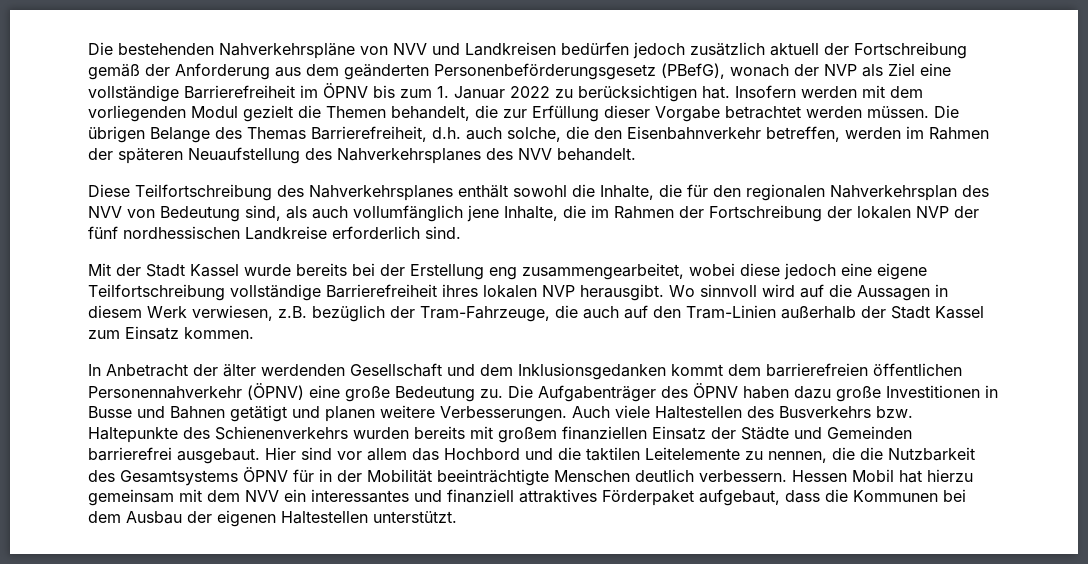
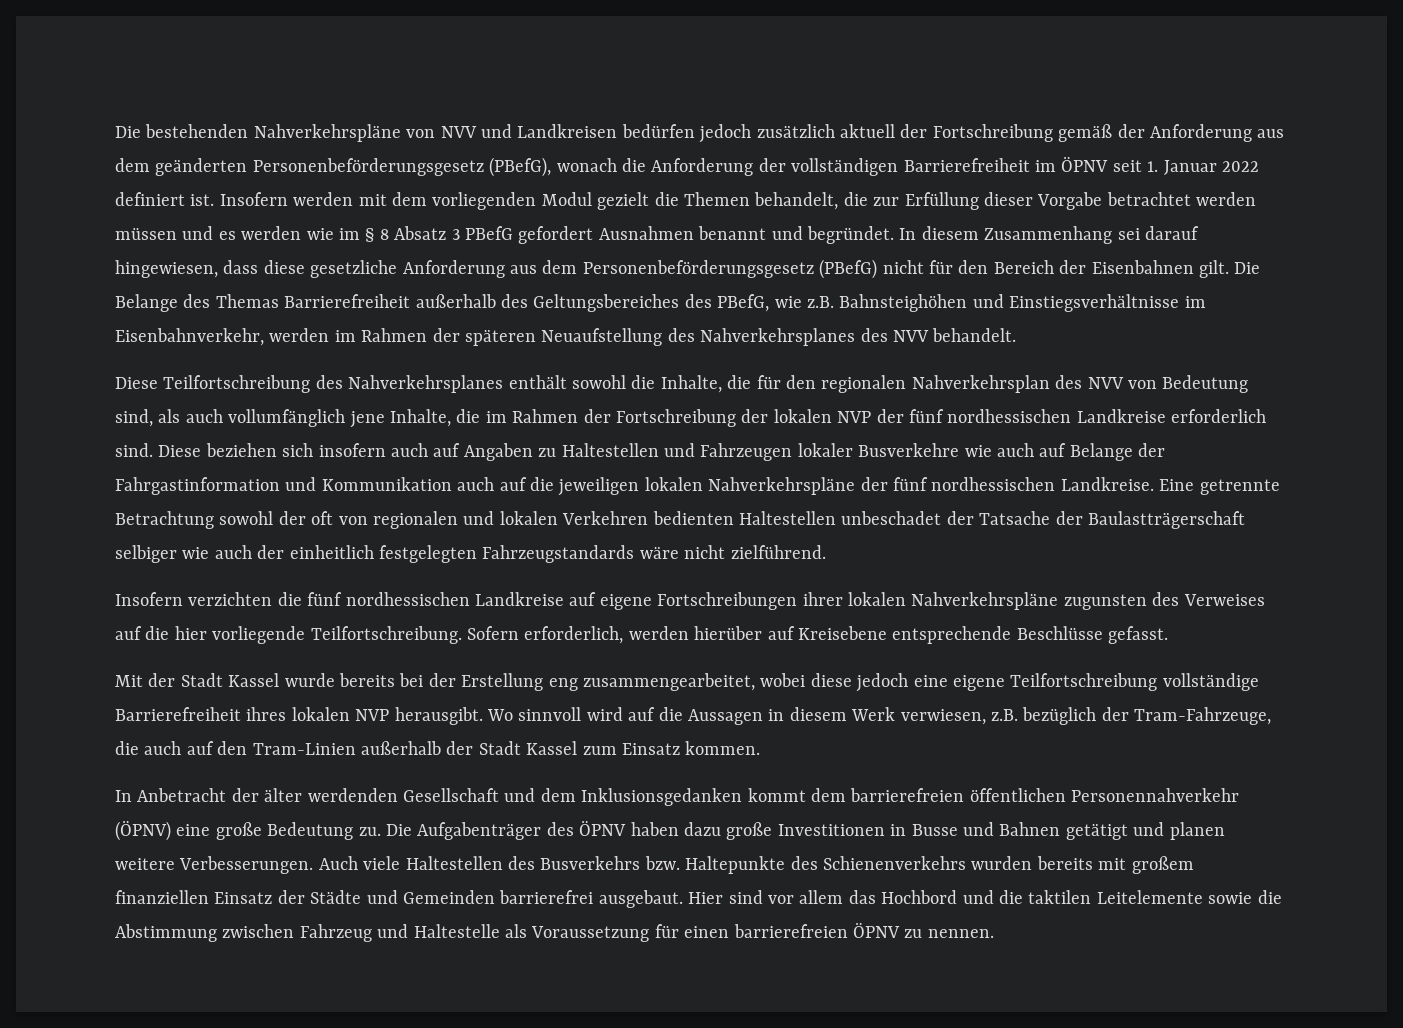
[794,63,951,77] [88,85,179,102] der NVP als Ziel eine vollständige -> [622,158,899,176] die Anforderung der vollständigen
[373,85,432,98] bis zum -> [1112,160,1142,172] seit
[555,85,730,102] zu berücksichtigen hat. -> [115,192,215,206] definiert ist.
[867,105,959,118] [88,126,840,143] müssen. Die übrigen Belange des Themas Barrierefreiheit, d.h. auch solche, die den Eisenbahnverkehr betreffen, -> [115,226,1199,244] [115,259,1261,279] [115,294,1206,312] [115,328,264,346] müssen und es werden wie im § 8 Absatz 3 PBefG gefordert Ausnahmen benannt und begründet. In diesem Zusammenhang sei darauf hingewiesen, dass diese gesetzliche Anforderung aus dem Personenbeförderungsgesetz (PBefG) nicht für den Bereich der Eisenbahnen gilt. Die Belange des Themas Barrierefreiheit außerhalb des Geltungsbereiches des PBefG, wie z.B. Bahnsteighöhen und Einstiegsverhältnisse im Eisenbahnverkehr,
(461, 232) none -> [158,443,1166,461] [115,477,1280,496] [115,511,1245,529] [115,545,826,563] [115,592,1265,610] [115,626,1169,644] Diese beziehen sich insofern auch auf Angaben zu Haltestellen und Fahrzeugen lokaler Busverkehre wie auch auf Belange der Fahrgastinformation und Kommunikation auch auf die jeweiligen lokalen Nahverkehrspläne der fünf nordhessischen Landkreise. Eine getrennte Betrachtung sowohl der oft von regionalen und lokalen Verkehren bedienten Haltestellen unbeschadet der Tatsache der Baulastträgerschaft selbiger wie auch der einheitlich festgelegten Fahrzeugstandards wäre nicht zielführend. // Insofern verzichten die fünf nordhessischen Landkreise auf eigene Fortschreibungen ihrer lokalen Nahverkehrspläne zugunsten des Verweises auf die hier vorliegende Teilfortschreibung. Sofern erforderlich, werden hierüber auf Kreisebene entsprechende Beschlüsse gefasst.
[745,447,975,463] [88,467,973,486] [88,489,966,506] [88,510,457,527] zu nennen, die die Nutzbarkeit des Gesamtsystems ÖPNV für in der Mobilität beeinträchtigte Menschen deutlich verbessern. Hessen Mobil hat hierzu gemeinsam mit dem NVV ein interessantes und finanziell attraktives Förderpaket aufgebaut, dass die Kommunen bei dem Ausbau der eigenen Haltestellen unterstützt. -> [1208,890,1282,904] [115,922,994,942] sowie die Abstimmung zwischen Fahrzeug und Haltestelle als Voraussetzung für einen barrierefreien ÖPNV zu nennen.

